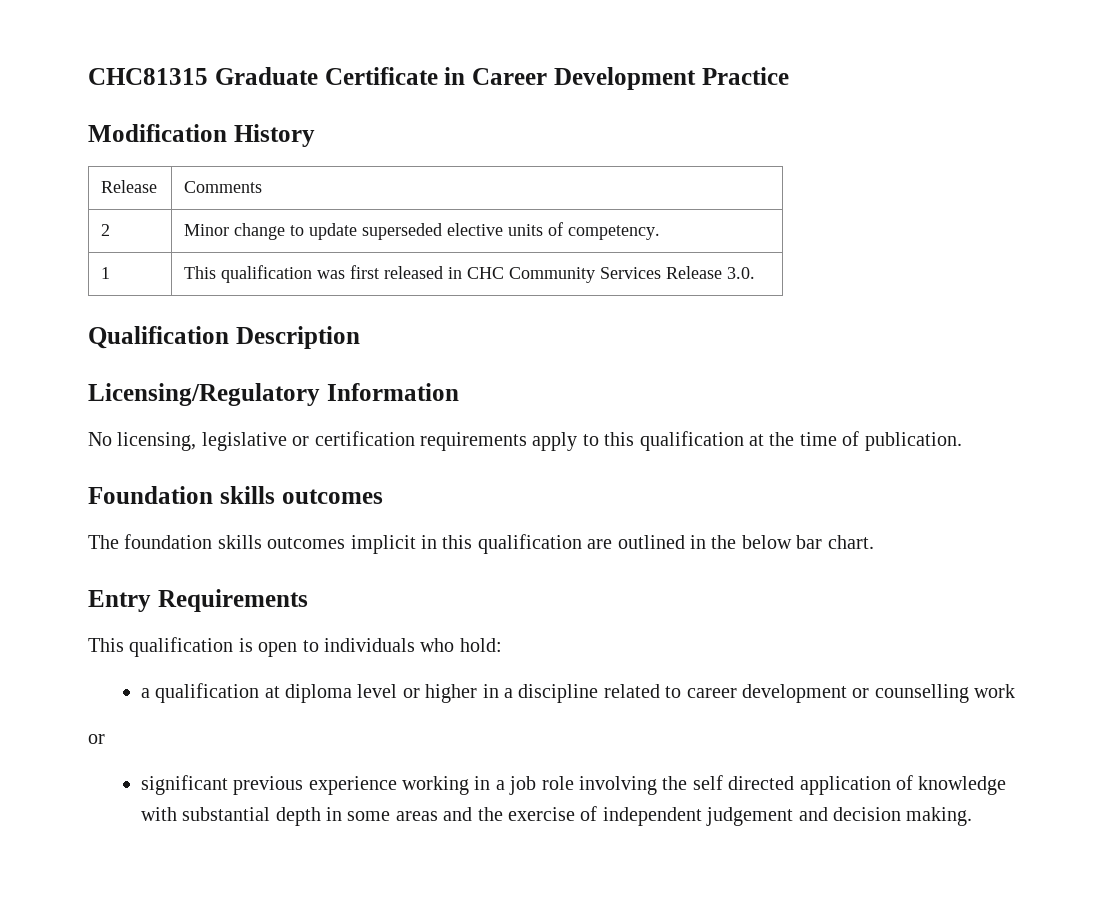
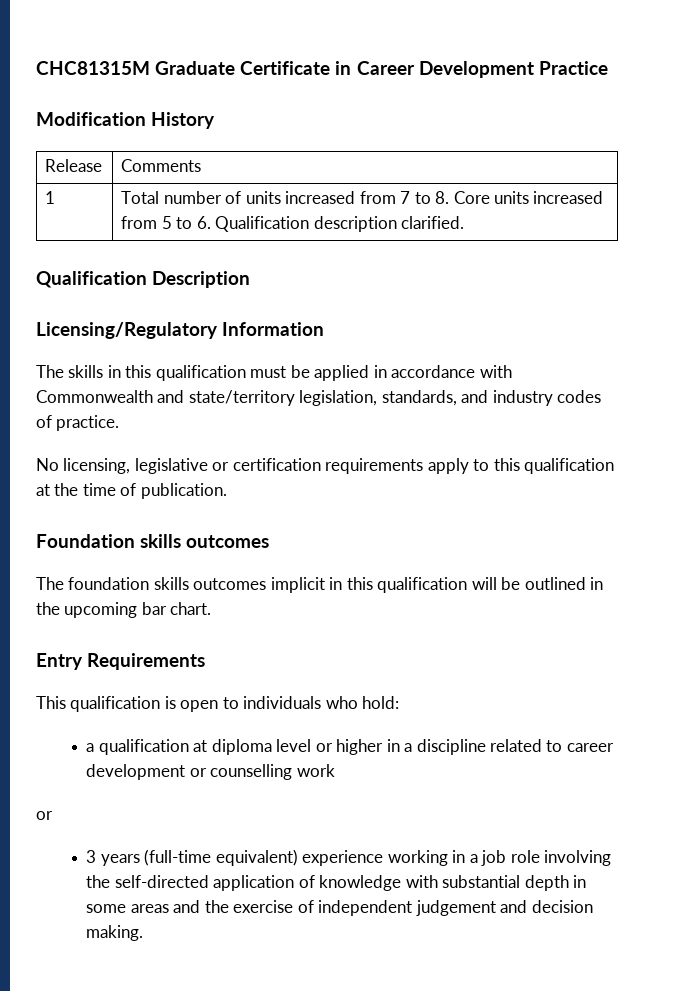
[88,68,208,85] CHC81315 -> [36,61,150,75] CHC81315M
[101,224,111,236] [184,222,661,240] [101,267,111,279] [184,265,756,283] [88,326,360,349] [88,383,459,406] 2 | Minor change to update superseded elective units of competency. // 1 | This qualification was first released in CHC Community Services Release 3.0. // Qualification Description // Licensing/Regulatory Information -> [45,191,56,204] [121,191,604,204] [121,216,465,232] [36,271,251,288] [36,322,325,339] [36,365,512,381] [36,390,602,406] [36,415,120,431] 1 | Total number of units increased from 7 to 8. Core units increased from 5 to 6. Qualification description clarified. // Qualification Description // Licensing/Regulatory Information // The skills in this qualification must be applied in accordance with Commonwealth and state/territory legislation, standards, and industry codes of practice.
[587,539,613,549] are -> [471,577,521,590] will be
[741,535,792,549] below -> [64,602,138,618] upcoming
[140,775,304,795] significant previous -> [86,849,298,866] 3 years (full-time equivalent)
[692,775,795,790] self directed -> [114,875,209,888] self-directed

